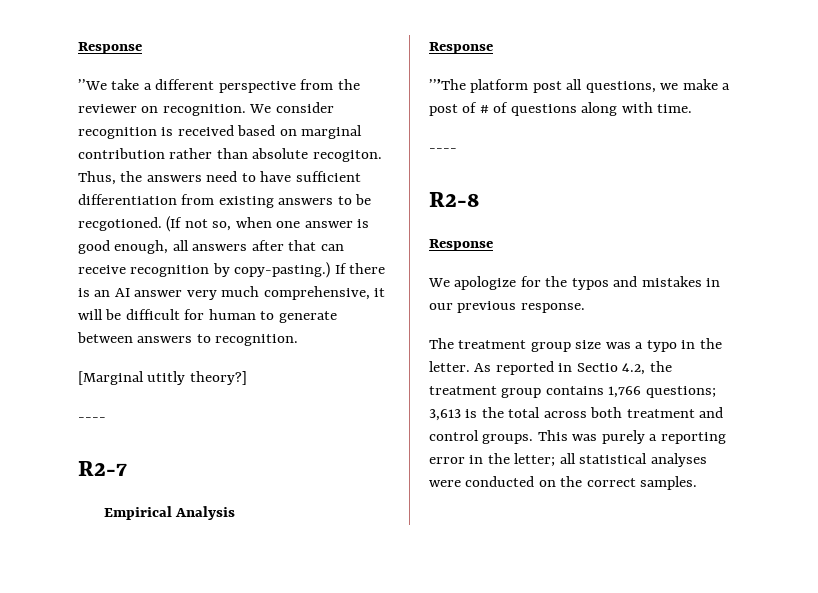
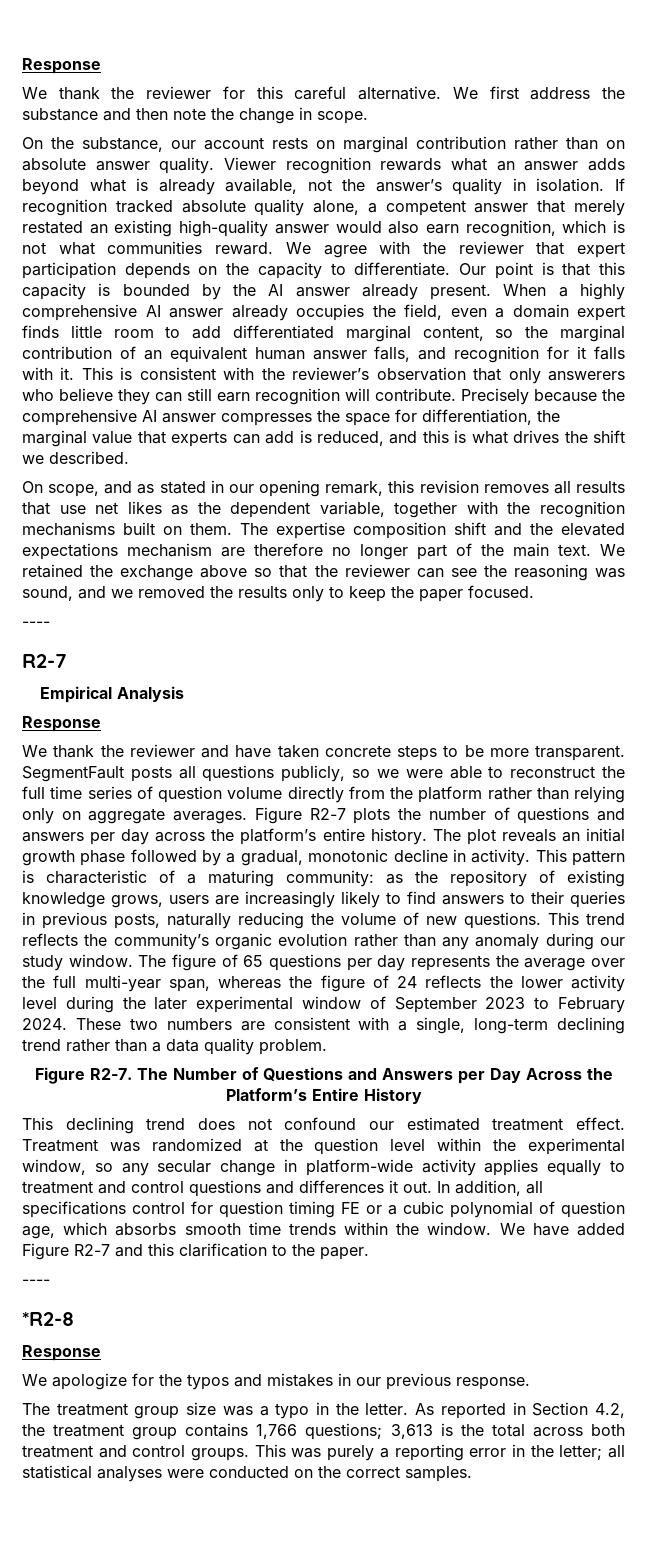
[78,42,142,54] [78,79,360,93] [78,102,334,116] [78,125,276,139] Response // ’’We take a different perspective from the reviewer on recognition. We consider recognition is received based -> [22,58,101,74] [22,86,626,100] [22,107,368,124] [22,137,308,152] Response // We thank the reviewer for this careful alternative. We first address the substance and then note the change in scope. // On the substance, our account rests
[252,148,382,162] [78,171,361,185] [78,194,372,208] [78,216,370,232] [78,240,344,254] [78,262,386,278] [78,286,386,300] [78,309,337,323] [77,332,299,346] [78,371,247,385] absolute recogiton. Thus, the answers need to have sufficient differentiation from existing answers to be recgotioned. (If not so, when one answer is good enough, all answers after that can receive recognition by copy-pasting.) If there is an AI answer very much comprehensive, it will be difficult for human to generate between answers to recognition. // [Marginal utitly theory?] -> [606,140,625,149] [22,157,626,174] [22,178,625,195] [22,199,625,216] [22,220,625,237] [22,241,625,258] [22,262,626,279] [22,283,625,300] [22,304,625,321] [22,325,625,342] [22,346,625,363] [22,367,625,384] [22,388,625,405] [22,409,560,426] [22,430,626,447] [22,451,129,464] [22,480,625,497] [22,501,626,518] [22,522,625,539] [22,543,625,560] [22,564,625,581] [22,585,534,602] on absolute answer quality. Viewer recognition rewards what an answer adds beyond what is already available, not the answer’s quality in isolation. If recognition tracked absolute quality alone, a competent answer that merely restated an existing high-quality answer would also earn recognition, which is not what communities reward. We agree with the reviewer that expert participation depends on the capacity to differentiate. Our point is that this capacity is bounded by the AI answer already present. When a highly comprehensive AI answer already occupies the field, even a domain expert finds little room to add differentiated marginal content, so the marginal contribution of an equivalent human answer falls, and recognition for it falls with it. This is consistent with the reviewer’s observation that only answerers who believe they can still earn recognition will contribute. Precisely because the comprehensive AI answer compresses the space for differentiation, the marginal value that experts can add is reduced, and this is what drives the shift we described. // On scope, and as stated in our opening remark, this revision removes all results that use net likes as the dependent variable, together with the recognition mechanisms built on them. The expertise composition shift and the elevated expectations mechanism are therefore no longer part of the main text. We retained the exchange above so that the reviewer can see the reasoning was sound, and we removed the results only to keep the paper focused.
[429,79,731,93] [429,102,693,116] [429,148,457,152] [429,192,479,207] ’’’The platform post all questions, we make a post of # of questions along with time. // ---- // R2-8 -> [22,744,625,761] [22,765,625,782] [22,786,625,803] [22,807,626,824] [22,828,625,845] [22,849,626,866] [22,870,625,887] [22,891,625,908] [22,912,625,929] [22,933,625,950] [22,954,625,971] [22,975,625,992] [22,996,625,1013] [22,1017,625,1034] [22,1038,327,1055] [34,1067,613,1084] [225,1088,422,1104] [22,1117,625,1134] [22,1138,626,1155] [22,1159,625,1176] [22,1180,543,1197] [22,1201,625,1218] [22,1222,625,1239] [22,1243,369,1260] [22,1279,50,1285] [22,1312,74,1326] We thank the reviewer and have taken concrete steps to be more transparent. SegmentFault posts all questions publicly, so we were able to reconstruct the full time series of question volume directly from the platform rather than relying only on aggregate averages. Figure R2-7 plots the number of questions and answers per day across the platform’s entire history. The plot reveals an initial growth phase followed by a gradual, monotonic decline in activity. This pattern is characteristic of a maturing community: as the repository of existing knowledge grows, users are increasingly likely to find answers to their queries in previous posts, naturally reducing the volume of new questions. This trend reflects the community’s organic evolution rather than any anomaly during our study window. The figure of 65 questions per day represents the average over the full multi-year span, whereas the figure of 24 reflects the lower activity level during the later experimental window of September 2023 to February 2024. These two numbers are consistent with a single, long-term declining trend rather than a data quality problem. // Figure R2-7. The Number of Questions and Answers per Day Across the Platform’s Entire History // This declining trend does not confound our estimated treatment effect. Treatment was randomized at the question level within the experimental window, so any secular change in platform-wide activity applies equally to treatment and control questions and differences it out. In addition, all specifications control for question timing FE or a cubic polynomial of question age, which absorbs smooth time trends within the window. We have added Figure R2-7 and this clarification to the paper. // ---- // *R2-8
[576,363,618,372] Sectio -> [532,1402,589,1416] Section

